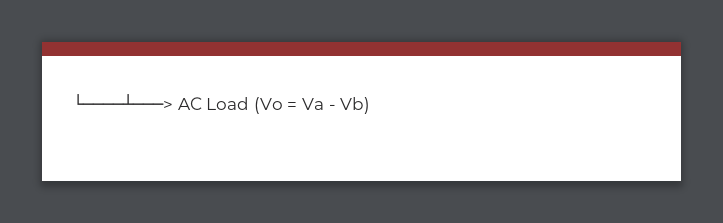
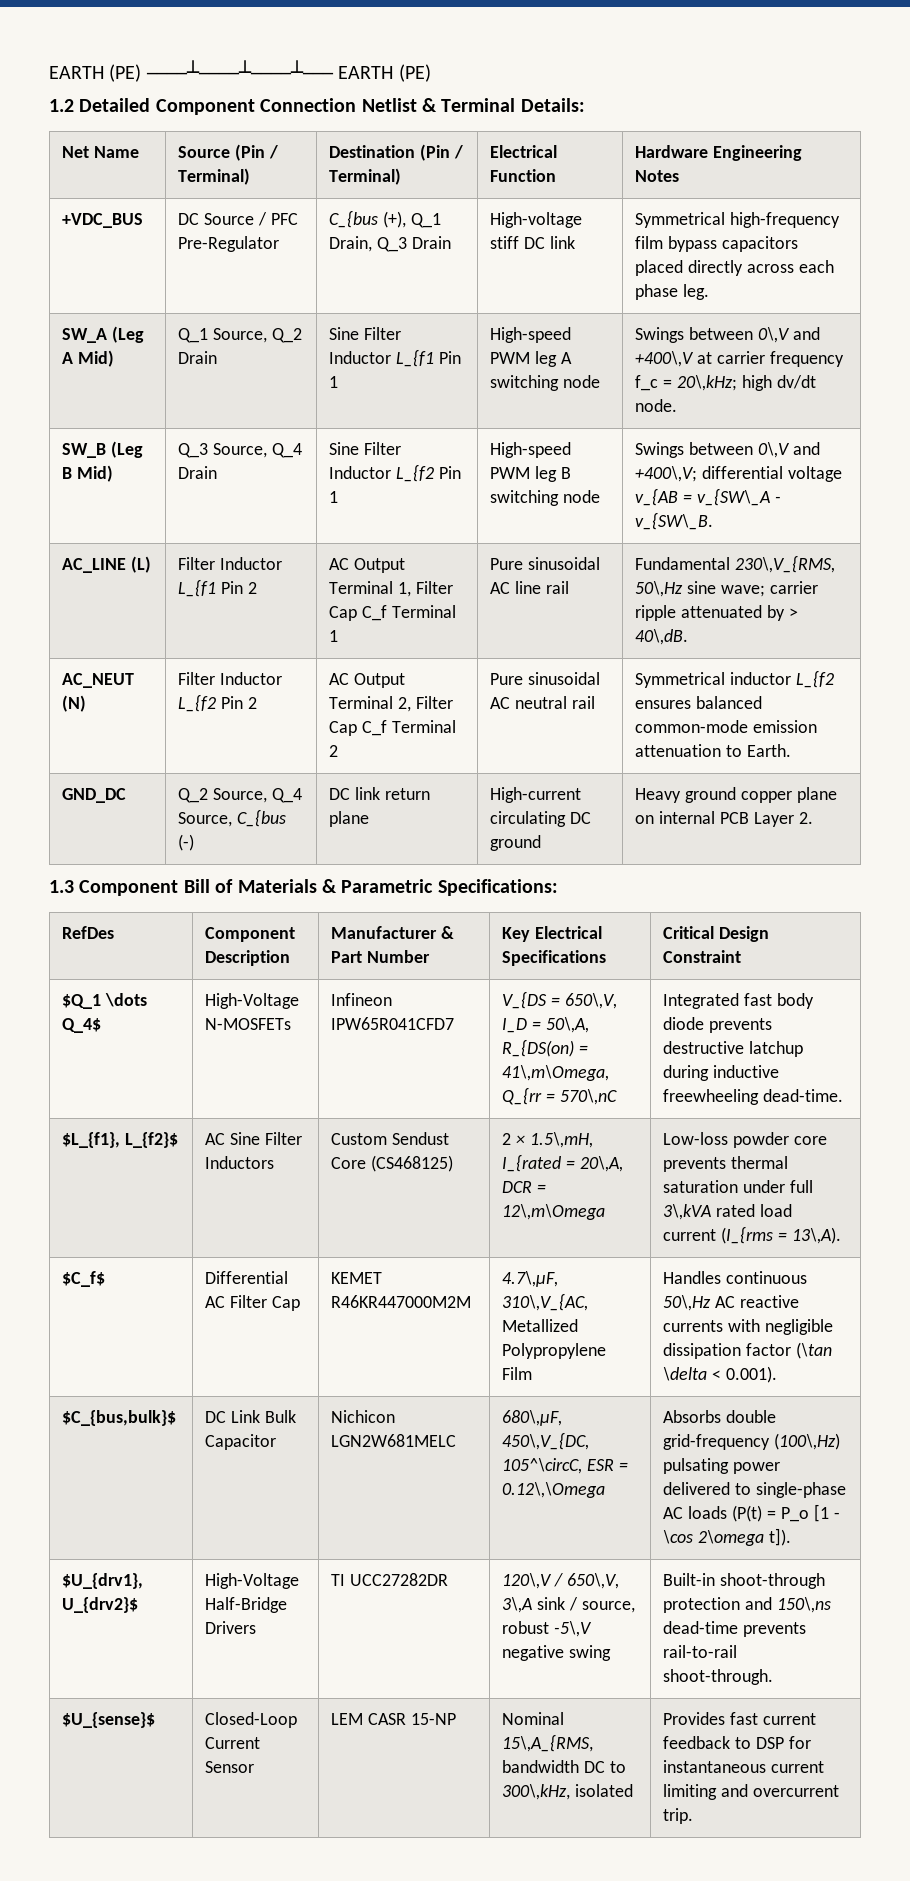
[73,94,371,114] └────┴───> AC Load (Vo = Va - Vb) -> [49,60,431,82] [49,98,585,115] [62,146,140,158] [178,144,279,161] [178,168,251,185] [329,144,464,161] [329,168,402,185] [490,145,558,158] [490,169,557,182] [635,145,803,161] [635,170,680,182] [62,213,144,228] [178,212,298,226] [178,236,280,252] [329,210,442,228] [329,236,452,252] [490,212,583,228] [490,236,576,249] [635,212,841,228] [635,236,799,252] [635,260,834,276] [635,284,710,300] [62,326,145,343] [62,350,115,367] [178,328,303,343] [178,351,218,364] [329,327,402,340] [329,349,462,367] [329,376,339,388] [490,327,572,343] [490,351,573,367] [490,375,601,391] [635,327,820,343] [635,351,844,367] [635,375,816,391] [635,399,678,412] [62,441,144,458] [62,465,114,482] [178,443,303,458] [178,466,218,479] [329,442,402,455] [329,464,462,482] [329,491,339,503] [490,442,572,458] [490,466,572,482] [490,490,601,506] [635,442,820,458] [635,466,843,482] [635,488,781,506] [635,512,714,530] [62,556,152,573] [178,557,283,570] [178,579,258,597] [329,558,406,573] [329,581,454,597] [329,605,457,621] [329,630,339,642] [490,557,601,570] [490,581,570,594] [635,555,836,573] [635,581,818,597] [635,605,798,621] [635,629,689,645] [62,673,135,688] [62,695,87,712] [178,672,283,685] [178,694,258,712] [329,673,406,688] [329,696,454,712] [329,720,457,736] [329,745,339,757] [490,672,601,685] [490,696,596,709] [635,670,835,688] [635,696,763,709] [635,720,818,733] [635,744,792,757] [62,788,127,803] [178,788,303,803] [178,809,287,827] [178,834,195,851] [329,787,431,800] [329,811,370,827] [490,787,582,803] [490,811,592,827] [490,835,542,851] [635,787,837,803] [635,811,813,827] [49,879,558,896] [62,926,115,939] [205,927,296,942] [205,950,291,966] [331,926,455,939] [331,950,431,963] [502,926,603,942] [502,950,607,966] [663,926,770,942] [663,950,742,963] [62,993,148,1009] [62,1018,102,1033] [205,993,300,1009] [205,1018,292,1030] [331,993,393,1006] [331,1017,455,1030] [502,991,618,1009] [502,1017,590,1033] [502,1039,589,1057] [502,1065,610,1081] [502,1087,618,1105] [663,993,815,1009] [663,1017,773,1033] [663,1041,804,1057] [663,1065,780,1081] [663,1089,844,1105] [62,1132,179,1148] [205,1132,303,1145] [205,1156,275,1169] [331,1132,450,1145] [331,1155,454,1172] [502,1132,594,1148] [502,1154,624,1172] [502,1181,547,1193] [502,1204,606,1220] [663,1132,828,1148] [663,1156,789,1172] [663,1180,814,1193] [663,1204,793,1220] [663,1226,841,1244] [62,1271,106,1287] [205,1271,289,1284] [205,1295,301,1311] [331,1272,383,1284] [331,1295,472,1308] [502,1271,559,1287] [502,1293,589,1311] [502,1319,579,1332] [502,1343,607,1359] [502,1367,533,1380] [663,1271,808,1284] [663,1295,800,1311] [663,1319,834,1335] [663,1342,833,1359] [663,1366,778,1383] [62,1410,177,1426] [205,1410,297,1423] [205,1434,277,1450] [331,1410,396,1423] [331,1434,457,1447] [502,1410,563,1426] [502,1432,590,1450] [502,1458,629,1474] [502,1482,606,1498] [663,1410,777,1423] [663,1433,841,1450] [663,1458,781,1474] [663,1482,847,1498] [663,1504,840,1522] [663,1528,792,1546] [62,1573,144,1589] [62,1597,139,1613] [205,1573,300,1589] [205,1597,288,1613] [205,1621,257,1634] [331,1573,449,1586] [502,1573,620,1589] [502,1597,635,1613] [502,1621,593,1637] [502,1645,612,1661] [663,1573,826,1589] [663,1597,832,1613] [663,1621,807,1637] [663,1645,738,1658] [663,1669,774,1685] [62,1712,156,1728] [205,1712,298,1728] [205,1737,261,1749] [205,1761,255,1773] [331,1713,457,1725] [502,1712,565,1725] [502,1734,594,1752] [502,1760,627,1773] [502,1784,634,1800] [663,1712,817,1725] [663,1736,811,1749] [663,1760,825,1773] [663,1784,840,1800] [663,1808,694,1824] EARTH (PE) ────┴────┴────┴─── EARTH (PE) // 1.2 Detailed Component Connection Netlist & Terminal Details: // Net Name | Source (Pin / Terminal) | Destination (Pin / Terminal) | Electrical Function | Hardware Engineering Notes // +VDC_BUS | DC Source / PFC Pre-Regulator | C_{bus (+), Q_1 Drain, Q_3 Drain | High-voltage stiff DC link | Symmetrical high-frequency film bypass capacitors placed directly across each phase leg. // SW_A (Leg A Mid) | Q_1 Source, Q_2 Drain | Sine Filter Inductor L_{f1 Pin 1 | High-speed PWM leg A switching node | Swings between 0\,V and +400\,V at carrier frequency f_c = 20\,kHz; high dv/dt node. // SW_B (Leg B Mid) | Q_3 Source, Q_4 Drain | Sine Filter Inductor L_{f2 Pin 1 | High-speed PWM leg B switching node | Swings between 0\,V and +400\,V; differential voltage v_{AB = v_{SW\_A - v_{SW\_B. // AC_LINE (L) | Filter Inductor L_{f1 Pin 2 | AC Output Terminal 1, Filter Cap C_f Terminal 1 | Pure sinusoidal AC line rail | Fundamental 230\,V_{RMS, 50\,Hz sine wave; carrier ripple attenuated by > 40\,dB. // AC_NEUT (N) | Filter Inductor L_{f2 Pin 2 | AC Output Terminal 2, Filter Cap C_f Terminal 2 | Pure sinusoidal AC neutral rail | Symmetrical inductor L_{f2 ensures balanced common-mode emission attenuation to Earth. // GND_DC | Q_2 Source, Q_4 Source, C_{bus (-) | DC link return plane | High-current circulating DC ground | Heavy ground copper plane on internal PCB Layer 2. // 1.3 Component Bill of Materials & Parametric Specifications: // RefDes | Component Description | Manufacturer & Part Number | Key Electrical Specifications | Critical Design Constraint // $Q_1 \dots Q_4$ | High-Voltage N-MOSFETs | Infineon IPW65R041CFD7 | V_{DS = 650\,V, I_D = 50\,A, R_{DS(on) = 41\,m\Omega, Q_{rr = 570\,nC | Integrated fast body diode prevents destructive latchup during inductive freewheeling dead-time. // $L_{f1}, L_{f2}$ | AC Sine Filter Inductors | Custom Sendust Core (CS468125) | 2 × 1.5\,mH, I_{rated = 20\,A, DCR = 12\,m\Omega | Low-loss powder core prevents thermal saturation under full 3\,kVA rated load current (I_{rms = 13\,A). // $C_f$ | Differential AC Filter Cap | KEMET R46KR447000M2M | 4.7\,µF, 310\,V_{AC, Metallized Polypropylene Film | Handles continuous 50\,Hz AC reactive currents with negligible dissipation factor (\tan \delta < 0.001). // $C_{bus,bulk}$ | DC Link Bulk Capacitor | Nichicon LGN2W681MELC | 680\,µF, 450\,V_{DC, 105^\circC, ESR = 0.12\,\Omega | Absorbs double grid-frequency (100\,Hz) pulsating power delivered to single-phase AC loads (P(t) = P_o [1 - \cos 2\omega t]). // $U_{drv1}, U_{drv2}$ | High-Voltage Half-Bridge Drivers | TI UCC27282DR | 120\,V / 650\,V, 3\,A sink / source, robust -5\,V negative swing | Built-in shoot-through protection and 150\,ns dead-time prevents rail-to-rail shoot-through. // $U_{sense}$ | Closed-Loop Current Sensor | LEM CASR 15-NP | Nominal 15\,A_{RMS, bandwidth DC to 300\,kHz, isolated | Provides fast current feedback to DSP for instantaneous current limiting and overcurrent trip.

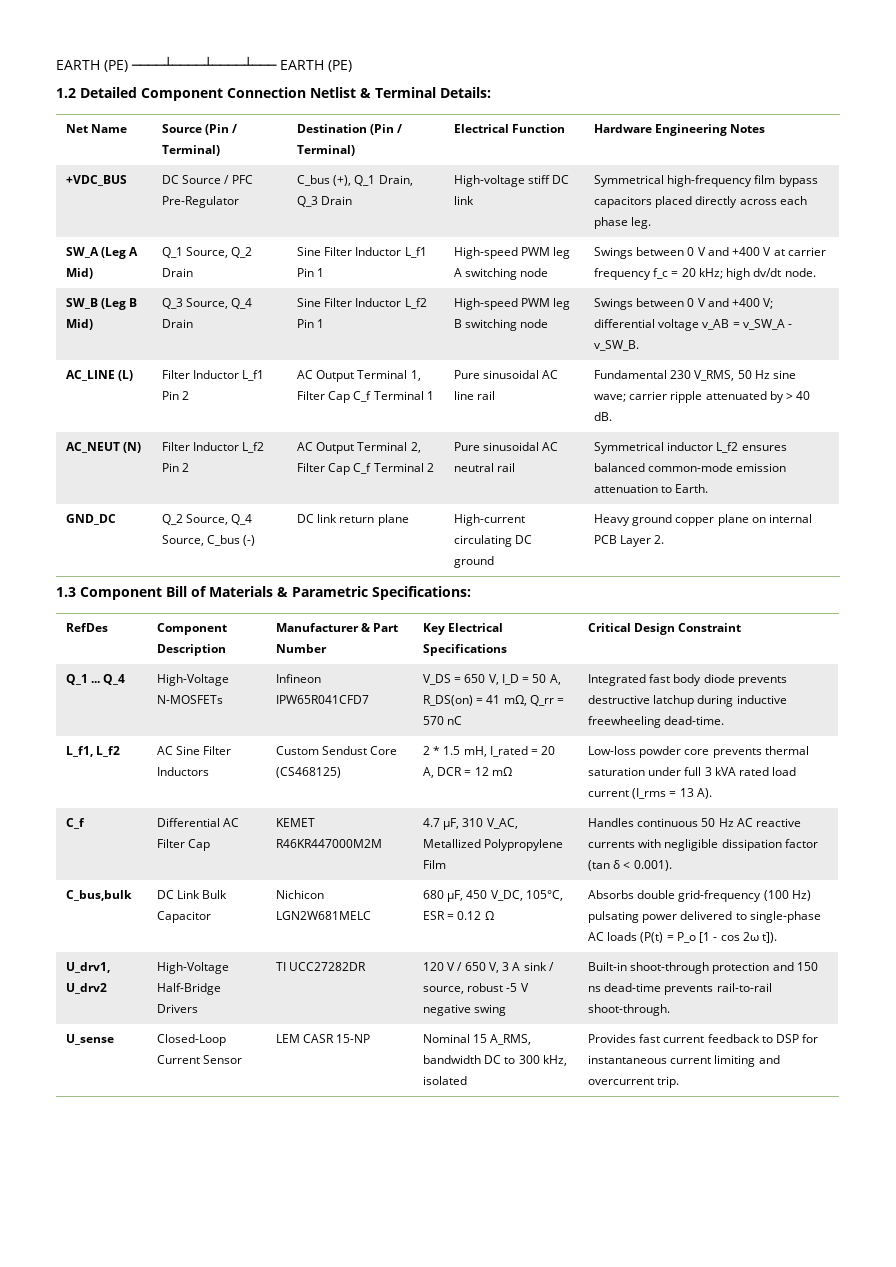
[329,210,379,228] C_{bus -> [296,175,330,186] C_bus
[396,349,435,367] L_{f1 -> [404,247,427,258] L_f1
[758,327,820,343] [635,351,695,367] 0\,V and +400\,V -> [687,247,772,256] 0 V and +400 V
[677,375,738,391] 20\,kHz; -> [681,268,723,279] 20 kHz;
[396,464,435,482] L_{f2 -> [404,298,427,309] L_f2
[758,442,820,458] [635,466,843,482] [635,488,781,506] [635,512,714,530] 0\,V and +400\,V; differential voltage v_{AB = v_{SW\_A - v_{SW\_B. -> [687,298,774,309] [593,319,793,331] [593,340,639,351] 0 V and +400 V; differential voltage v_AB = v_SW_A - v_SW_B.
[178,579,217,597] L_{f1 -> [242,370,265,381] L_f1
[735,555,836,573] [635,581,684,597] 230\,V_{RMS, 50\,Hz -> [670,370,770,381] 230 V_RMS, 50 Hz
[635,629,689,645] 40\,dB. -> [796,391,811,400] [593,412,612,421] 40 dB.
[178,694,217,712] L_{f2 -> [242,442,265,453] L_f2
[796,670,835,688] L_{f2 -> [716,442,739,453] L_f2
[237,809,287,827] C_{bus -> [207,535,241,546] C_bus
[62,993,148,1009] [62,1018,102,1033] $Q_1 \dots Q_4$ -> [65,674,126,685] Q_1 ... Q_4
[502,991,618,1009] [502,1017,590,1033] [502,1039,589,1057] [502,1065,610,1081] [502,1087,618,1105] V_{DS = 650\,V, I_D = 50\,A, R_{DS(on) = 41\,m\Omega, Q_{rr = 570\,nC -> [422,674,561,685] [422,695,565,706] [422,716,463,725] V_DS = 650 V, I_D = 50 A, R_DS(on) = 41 mΩ, Q_rr = 570 nC
[62,1132,179,1148] $L_{f1}, L_{f2}$ -> [65,746,121,757] L_f1, L_f2
[516,1132,594,1148] [502,1154,624,1172] [502,1181,547,1193] [502,1204,606,1220] × 1.5\,mH, I_{rated = 20\,A, DCR = 12\,m\Omega -> [433,746,556,757] [422,767,512,778] * 1.5 mH, I_rated = 20 A, DCR = 12 mΩ
[663,1204,712,1220] 3\,kVA -> [704,767,736,776] 3 kVA
[721,1226,841,1244] [62,1271,106,1287] (I_{rms = 13\,A). // $C_f$ -> [632,788,712,799] [65,818,85,829] (I_rms = 13 A). // C_f
[502,1271,559,1287] [502,1293,589,1311] 4.7\,µF, 310\,V_{AC, -> [422,818,518,830] 4.7 µF, 310 V_AC,
[663,1295,712,1311] 50\,Hz -> [701,818,734,827] 50 Hz
[796,1342,833,1359] [663,1367,708,1381] (\tan \delta -> [587,860,621,871] (tan δ
[62,1410,177,1426] $C_{bus,bulk}$ -> [65,890,132,901] C_bus,bulk
[502,1410,563,1426] [502,1432,590,1450] [502,1458,629,1474] [502,1482,606,1498] 680\,µF, 450\,V_{DC, 105^\circC, ESR = 0.12\,\Omega -> [422,890,563,902] [422,911,494,920] 680 µF, 450 V_DC, 105°C, ESR = 0.12 Ω
[774,1433,841,1450] (100\,Hz) -> [763,890,811,901] (100 Hz)
[663,1530,765,1546] \cos 2\omega -> [720,932,759,941] cos 2ω
[62,1573,144,1589] [62,1597,139,1613] $U_{drv1}, U_{drv2}$ -> [65,962,110,973] [65,983,107,994] U_drv1, U_drv2
[502,1573,620,1589] [502,1597,533,1613] 120\,V / 650\,V, 3\,A -> [422,962,521,973] 120 V / 650 V, 3 A
[554,1621,593,1637] -5\,V -> [506,983,529,992] -5 V
[777,1597,832,1613] 150\,ns -> [796,962,818,971] [587,986,601,992] 150 ns
[62,1712,156,1728] $U_{sense}$ -> [65,1034,114,1045] U_sense
[502,1734,594,1752] 15\,A_{RMS, -> [473,1034,532,1045] 15 A_RMS,
[502,1784,571,1800] 300\,kHz, -> [518,1055,567,1066] 300 kHz,

